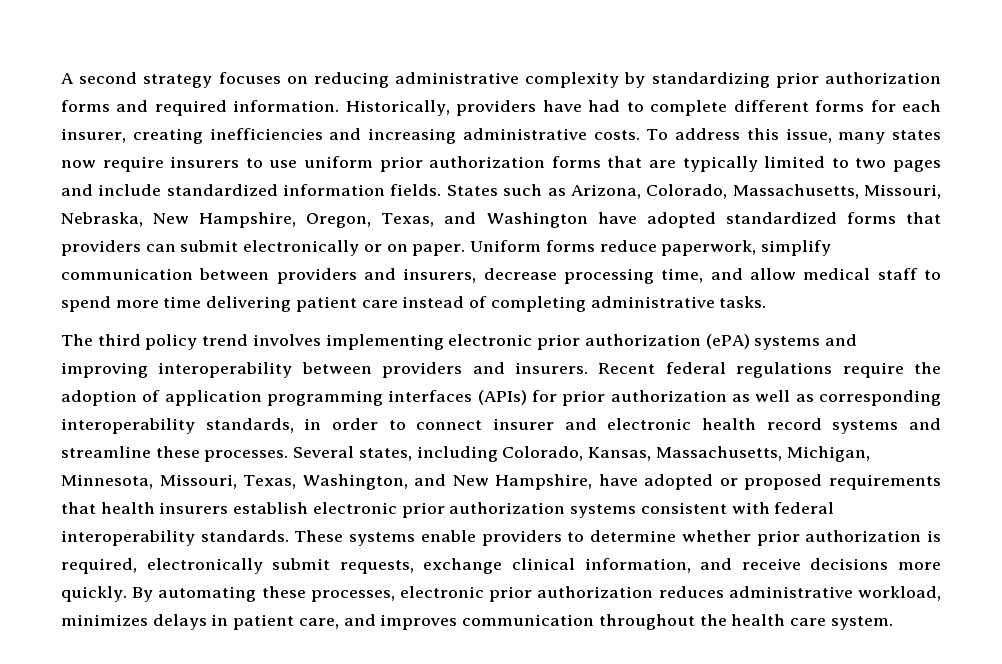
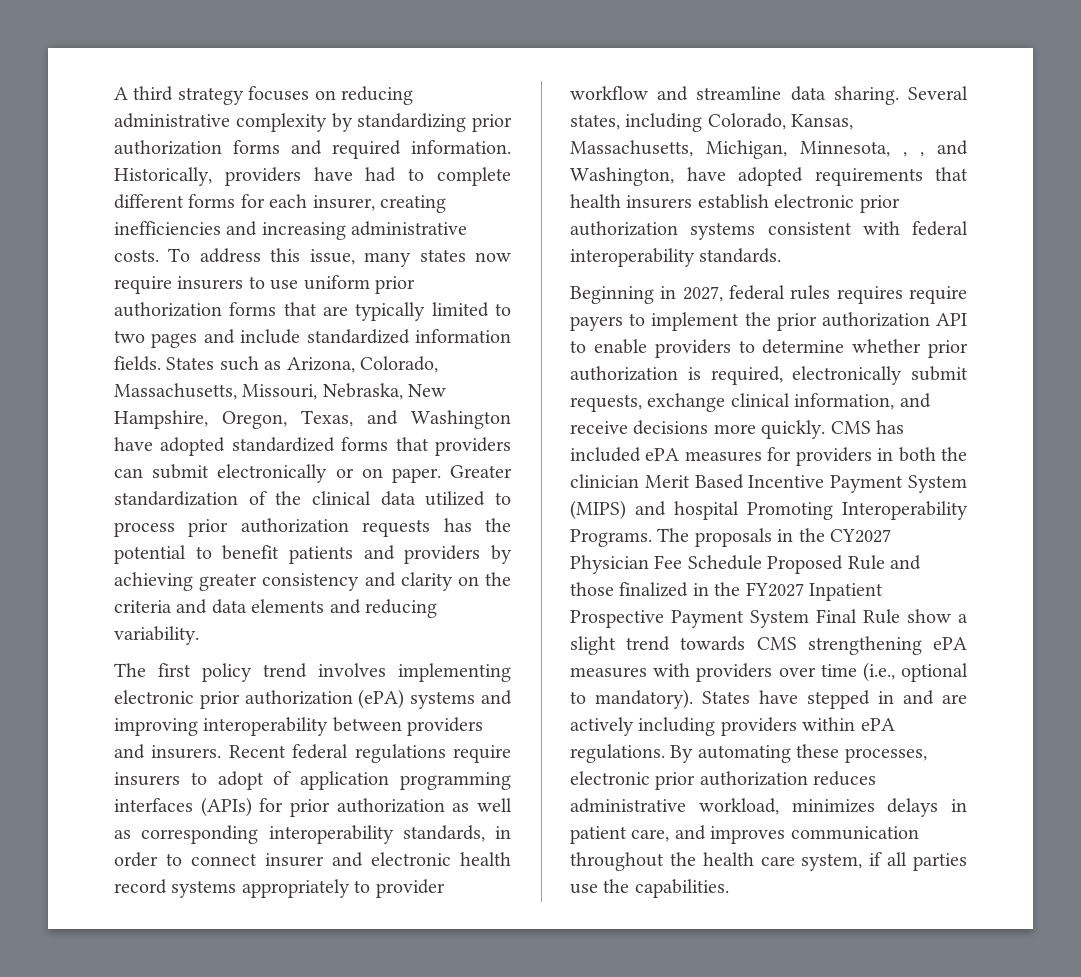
[79,72,138,84] second -> [133,86,174,101] third
[470,240,831,256] [61,268,942,284] [61,296,767,312] [61,334,141,346] Uniform forms reduce paperwork, simplify communication between providers and insurers, decrease processing time, and allow medical staff to spend more time delivering patient care instead of completing administrative tasks. // The third -> [450,465,512,478] [114,491,512,506] [114,518,511,537] [114,545,512,564] [114,572,512,591] [114,599,437,618] [114,626,199,645] [114,663,191,677] Greater standardization of the clinical data utilized to process prior authorization requests has the potential to benefit patients and providers by achieving greater consistency and clarity on the criteria and data elements and reducing variability. // The first
[913,362,941,374] [61,390,137,406] the adoption -> [114,771,264,790] insurers to adopt
[908,418,941,430] [61,446,289,462] and streamline these processes. -> [241,879,445,898] [570,86,899,105] appropriately to provider workflow and streamline data sharing.
[159,474,823,490] Missouri, Texas, Washington, and New Hampshire, have adopted or proposed -> [903,140,968,157] [570,167,803,186] , , and Washington, have adopted
[294,530,416,546] These systems -> [570,285,967,304] [570,312,967,331] [570,340,586,353] // Beginning in 2027, federal rules requires require payers to implement the prior authorization API to
(127, 594) none -> [830,420,904,434] [570,447,967,466] [570,474,967,493] [570,500,968,520] [570,528,891,547] [570,555,921,574] [570,582,883,601] [570,609,968,628] [570,636,967,655] [570,662,968,682] [570,689,967,709] [570,717,895,736] [570,744,665,763] CMS has included ePA measures for providers in both the clinician Merit Based Incentive Payment System (MIPS) and hospital Promoting Interoperability Programs. The proposals in the CY2027 Physician Fee Schedule Proposed Rule and those finalized in the FY2027 Inpatient Prospective Payment System Final Rule show a slight trend towards CMS strengthening ePA measures with providers over time (i.e., optional to mandatory). States have stepped in and are actively including providers within ePA regulations.
[830,616,893,630] system. -> [801,852,967,871] [570,879,729,898] system, if all parties use the capabilities.

